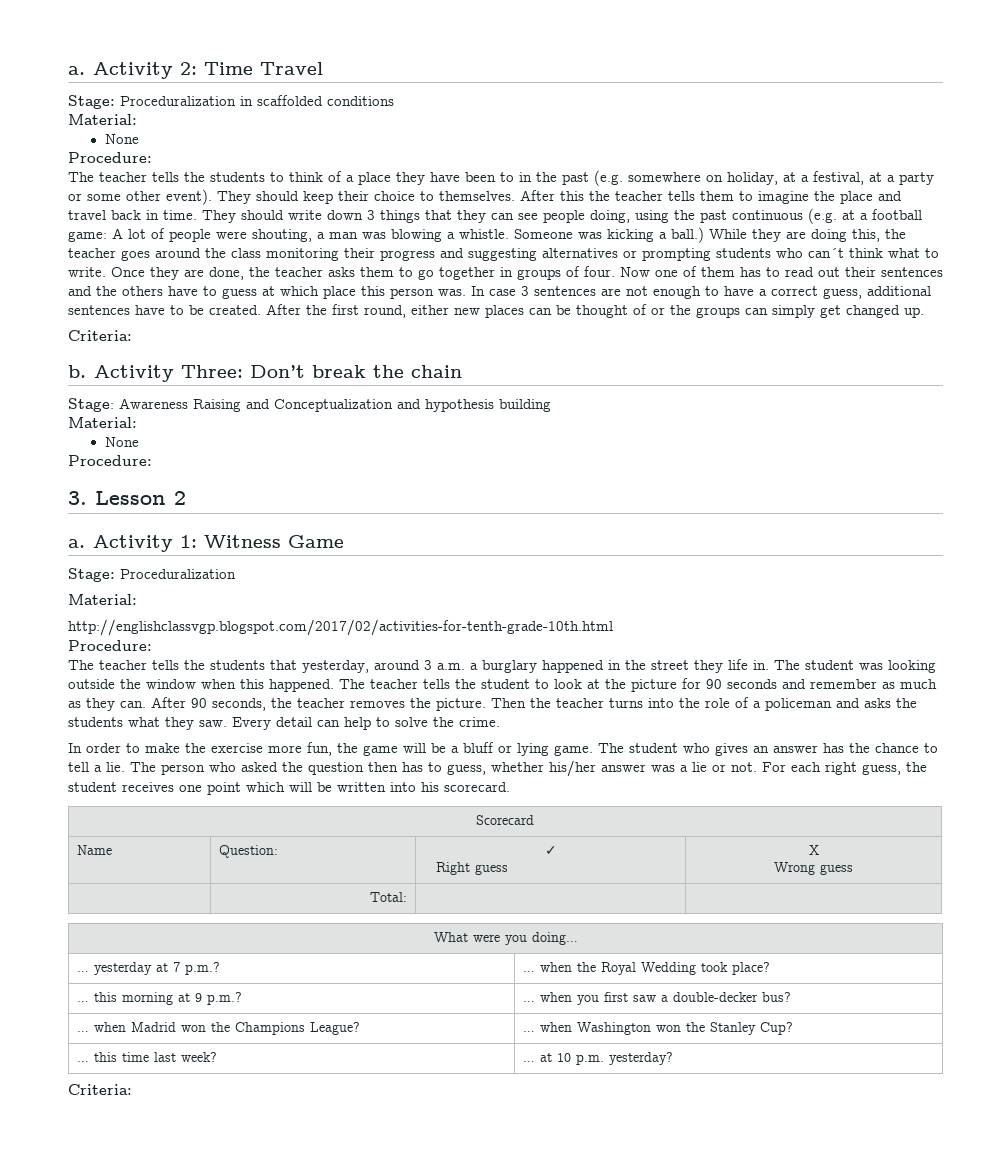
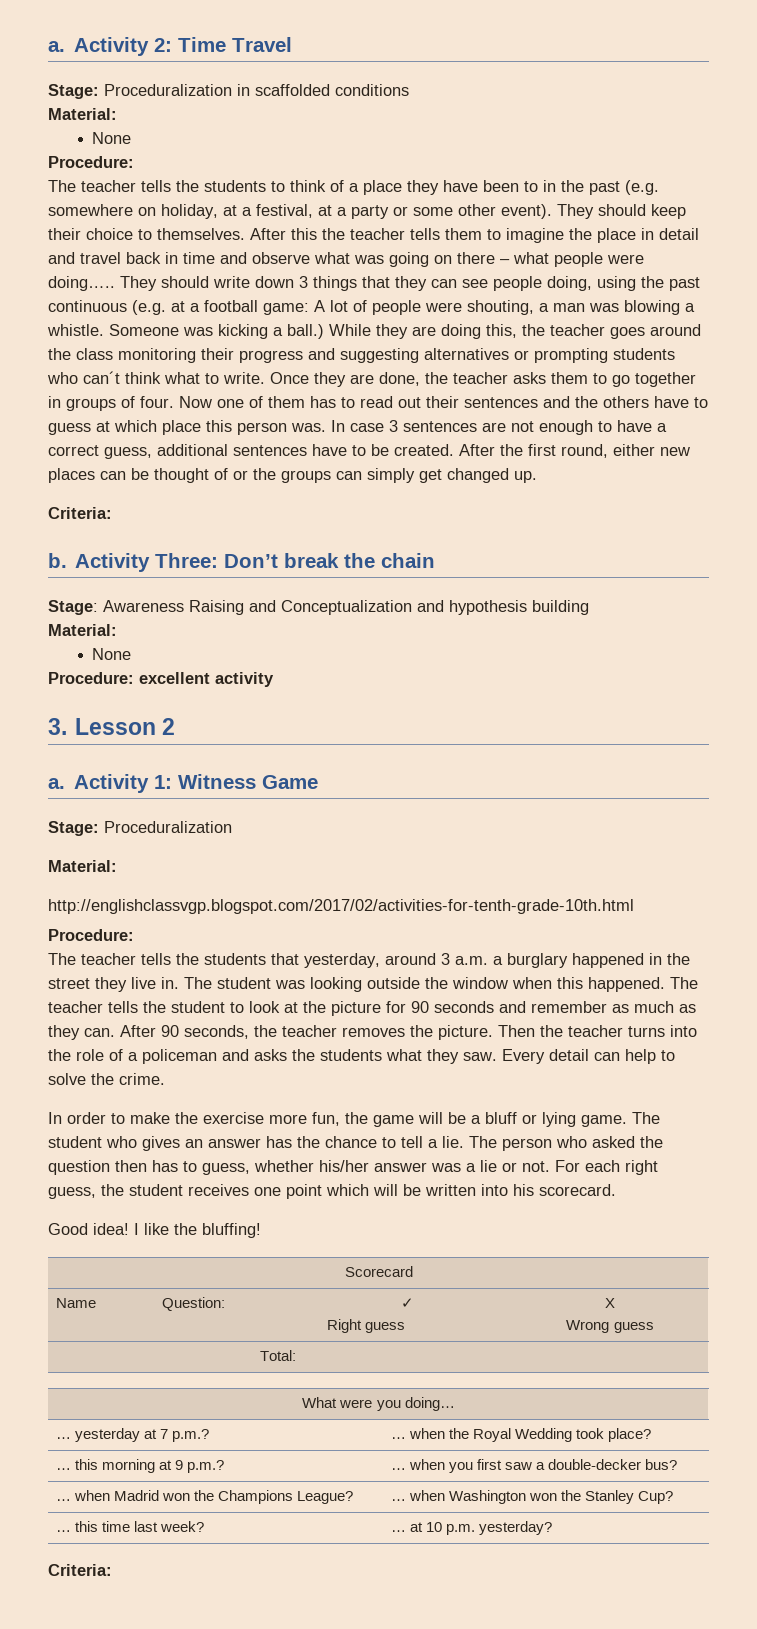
(873, 197) none -> [641,228,699,240] in detail
[163,210,197,220] time. -> [183,252,644,267] [48,276,115,291] time and observe what was going on there – what people were doing…..
(152, 460) none -> [139,672,274,687] excellent activity
[728,659,748,670] life -> [131,977,156,989] live
(510, 787) none -> [48,1223,261,1238] // Good idea! I like the bluffing!

